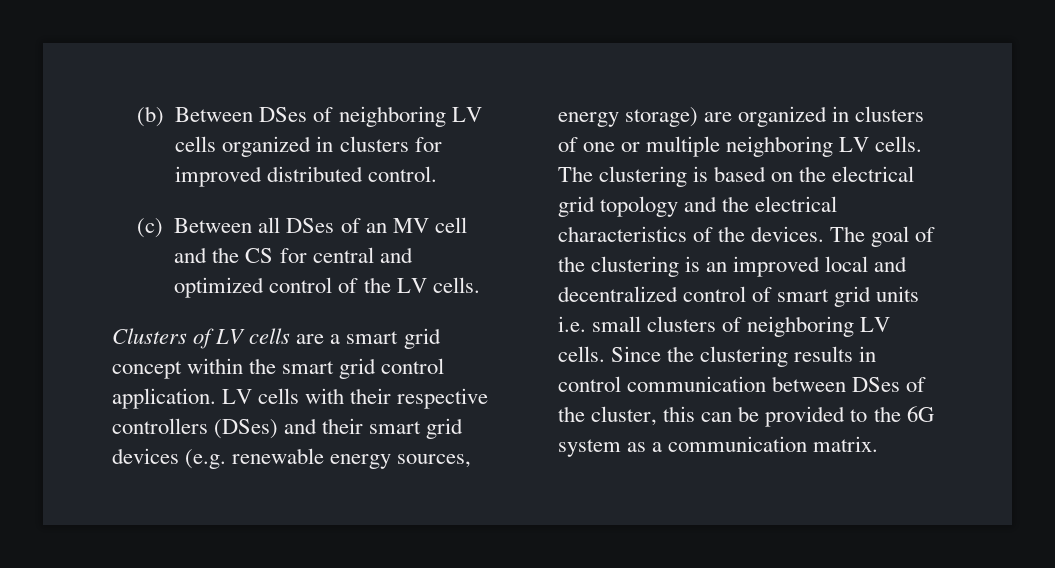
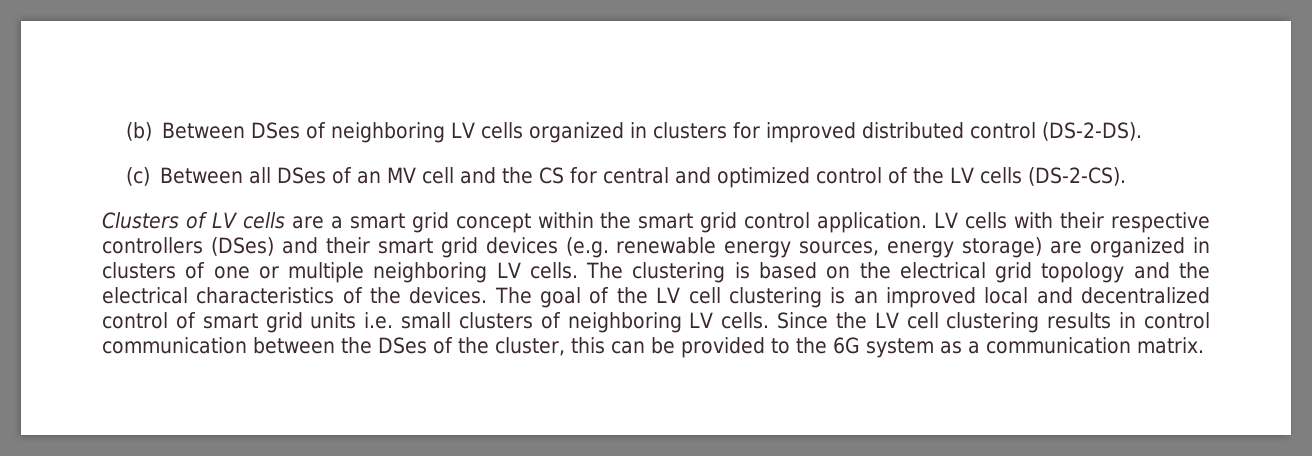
[368,166,438,182] control. -> [969,122,1142,141] control (DS-2-DS).
[432,277,480,293] cells. -> [979,167,1126,186] cells (DS-2-CS).
(585, 264) none -> [656,287,721,304] LV cell
(695, 354) none -> [874,312,939,329] LV cell
(847, 384) none -> [341,337,372,354] the

